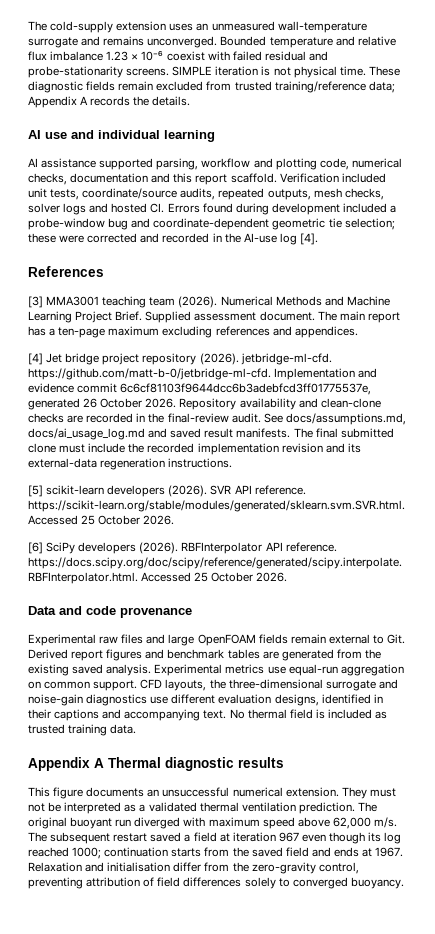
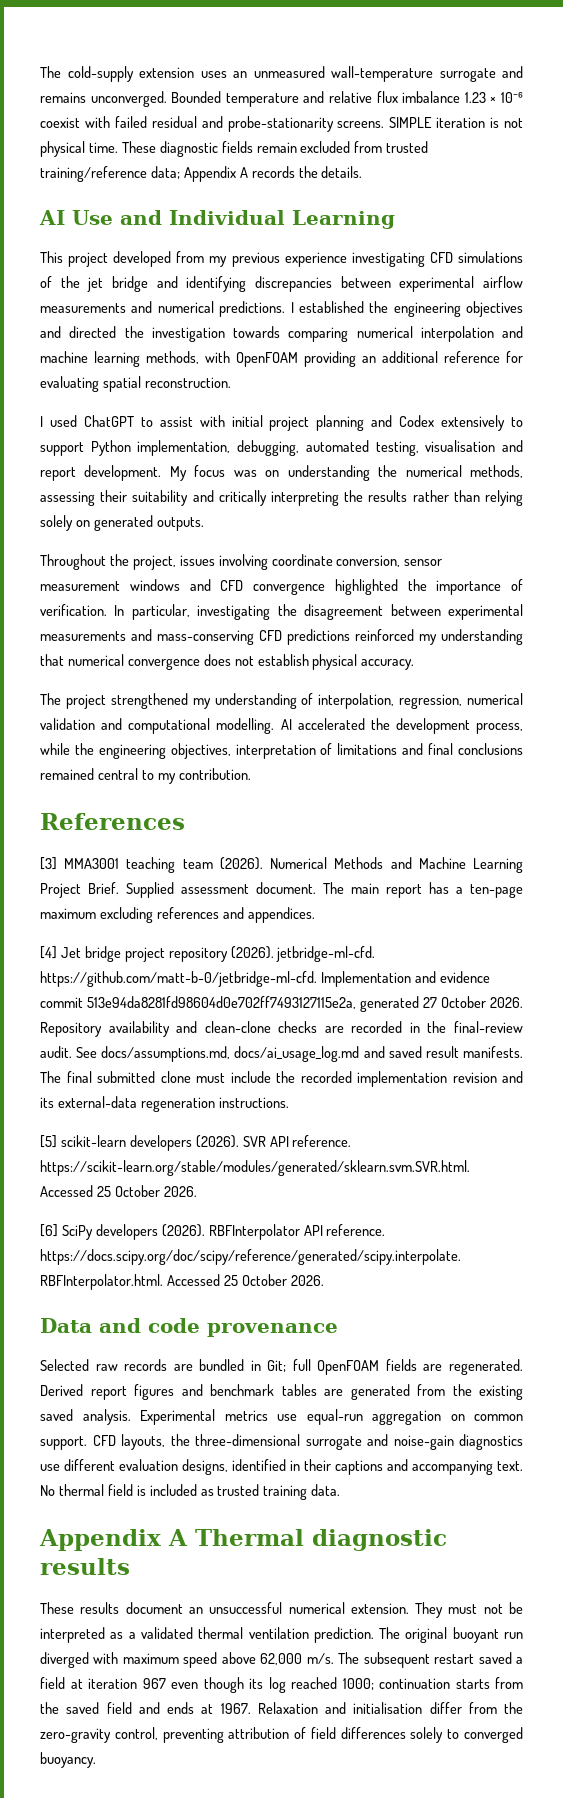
[45,130,215,142] [28,158,402,170] [28,173,386,185] [28,188,384,200] [28,203,397,215] [28,218,395,230] [28,233,318,245] use and individual learning // AI assistance supported parsing, workflow and plotting code, numerical checks, documentation and this report scaffold. Verification included unit tests, coordinate/source audits, repeated outputs, mesh checks, solver logs and hosted CI. Errors found during development included a probe-window bug and coordinate-dependent geometric tie selection; these were corrected and recorded in the AI-use log [4]. -> [72,210,395,229] [40,251,523,267] [40,276,523,292] [40,301,523,317] [40,326,523,342] [40,351,523,367] [40,376,231,392] [40,415,523,431] [40,440,523,456] [40,465,523,481] [40,490,523,506] [40,515,204,531] [40,554,443,570] [40,579,523,595] [40,604,523,620] [40,629,523,645] [40,654,415,670] [40,693,523,709] [40,718,523,734] [40,743,524,759] [40,768,251,784] Use and Individual Learning // This project developed from my previous experience investigating CFD simulations of the jet bridge and identifying discrepancies between experimental airflow measurements and numerical predictions. I established the engineering objectives and directed the investigation towards comparing numerical interpolation and machine learning methods, with OpenFOAM providing an additional reference for evaluating spatial reconstruction. // I used ChatGPT to assist with initial project planning and Codex extensively to support Python implementation, debugging, automated testing, visualisation and report development. My focus was on understanding the numerical methods, assessing their suitability and critically interpreting the results rather than relying solely on generated outputs. // Throughout the project, issues involving coordinate conversion, sensor measurement windows and CFD convergence highlighted the importance of verification. In particular, investigating the disagreement between experimental measurements and mass-conserving CFD predictions reinforced my understanding that numerical convergence does not establish physical accuracy. // The project strengthened my understanding of interpolation, regression, numerical validation and computational modelling. AI accelerated the development process, while the engineering objectives, interpretation of limitations and final conclusions remained central to my contribution.
[120,383,372,395] [28,398,98,410] 6c6cf81103f9644dcc6b3adebfcd3ff01775537e, generated 26 -> [87,996,437,1012] 513e94da8281fd98604d0e702ff7493127115e2a, generated 27
[28,634,406,646] Experimental raw files and large OpenFOAM fields remain external to Git. -> [40,1359,523,1375] Selected raw records are bundled in Git; full OpenFOAM fields are regenerated.
[28,787,145,799] This figure documents -> [40,1602,183,1614] These results document

